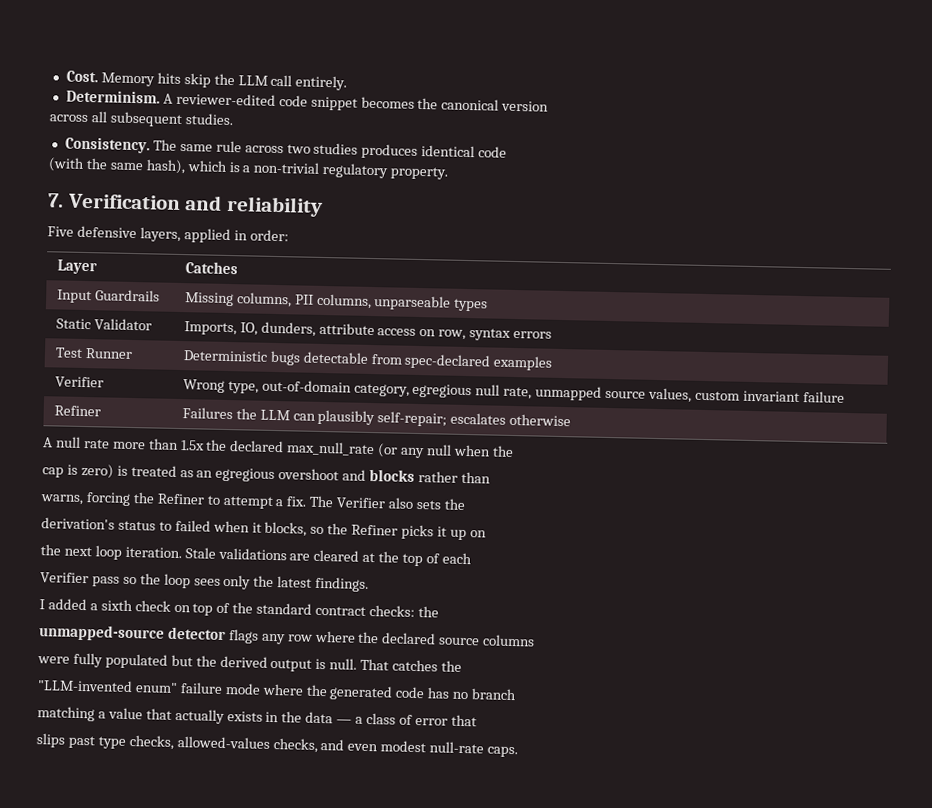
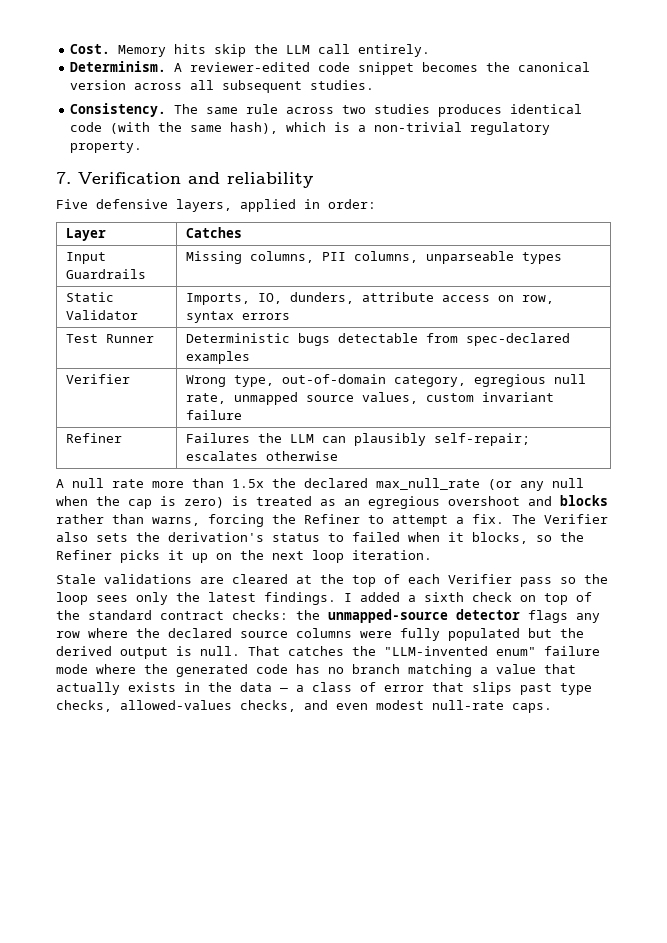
(550, 106) // -> (127, 85) none
(508, 152) // -> (103, 127) none
(514, 451) // -> (120, 501) none
(491, 477) // -> (144, 519) none
(466, 504) // -> (160, 537) none
(487, 534) // -> (232, 556) none
(182, 552) none -> (432, 555) //
(472, 558) // -> (440, 579) none
(370, 584) // -> (336, 598) none
(439, 612) // -> (320, 615) none
(536, 640) // -> (352, 633) none
(463, 666) // -> (376, 651) none
(518, 694) // -> (400, 669) none
(477, 720) // -> (464, 687) none

